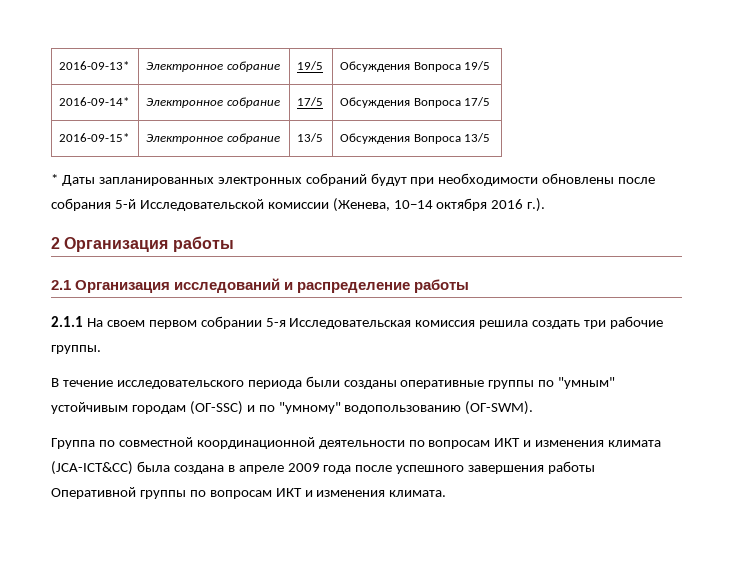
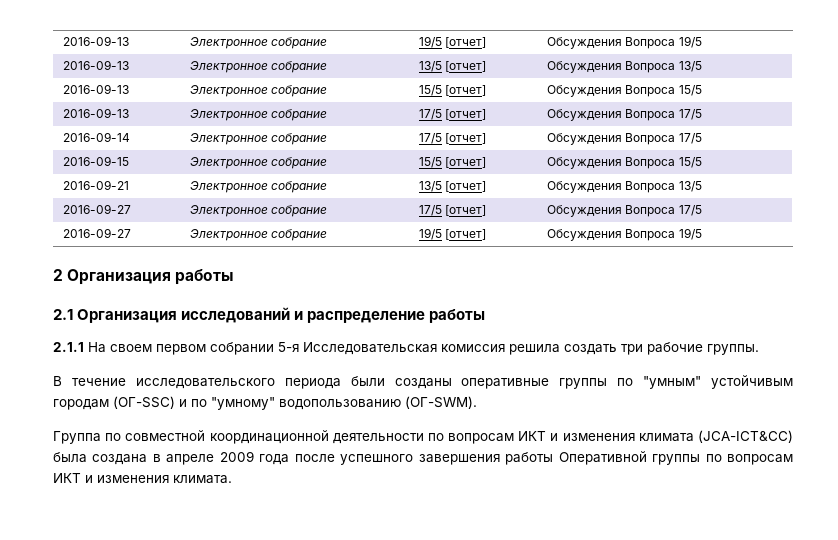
[59,61,130,70] [146,61,280,72] [297,61,324,70] [340,61,491,72] [59,97,130,106] [146,97,280,108] [297,97,324,106] [340,97,491,108] [59,133,130,142] [146,133,280,144] [297,133,324,142] [340,133,491,144] [51,173,656,186] [51,198,546,212] 2016-09-13* | Электронное собрание | 19/5 | Обсуждения Вопроса 19/5 // 2016-09-14* | Электронное собрание | 17/5 | Обсуждения Вопроса 17/5 // 2016-09-15* | Электронное собрание | 13/5 | Обсуждения Вопроса 13/5 // * Даты запланированных электронных собраний будут при необходимости обновлены после собрания 5-й Исследовательской комиссии (Женева, 10−14 октября 2016 г.). -> [63,36,130,46] [190,37,328,49] [419,36,487,48] [547,36,702,49] [63,60,130,70] [190,61,328,73] [419,61,487,72] [547,61,702,73] [63,84,130,94] [190,85,328,97] [419,85,487,96] [547,85,702,97] [63,108,130,118] [190,109,328,121] [419,109,487,120] [547,109,702,121] [63,132,131,142] [190,133,328,145] [419,133,487,144] [547,133,702,145] [63,156,130,166] [190,157,328,169] [419,157,487,168] [547,157,702,169] [63,180,130,190] [190,181,328,193] [419,181,487,192] [547,181,702,193] [63,204,132,214] [190,205,328,217] [419,205,487,216] [547,205,702,217] [63,228,132,238] [190,229,328,241] [419,228,487,240] [547,228,702,241] 2016-09-13 | Электронное собрание | 19/5 [отчет] | Обсуждения Вопроса 19/5 // 2016-09-13 | Электронное собрание | 13/5 [отчет] | Обсуждения Вопроса 13/5 // 2016-09-13 | Электронное собрание | 15/5 [отчет] | Обсуждения Вопроса 15/5 // 2016-09-13 | Электронное собрание | 17/5 [отчет] | Обсуждения Вопроса 17/5 // 2016-09-14 | Электронное собрание | 17/5 [отчет] | Обсуждения Вопроса 17/5 // 2016-09-15 | Электронное собрание | 15/5 [отчет] | Обсуждения Вопроса 15/5 // 2016-09-21 | Электронное собрание | 13/5 [отчет] | Обсуждения Вопроса 13/5 // 2016-09-27 | Электронное собрание | 17/5 [отчет] | Обсуждения Вопроса 17/5 // 2016-09-27 | Электронное собрание | 19/5 [отчет] | Обсуждения Вопроса 19/5

